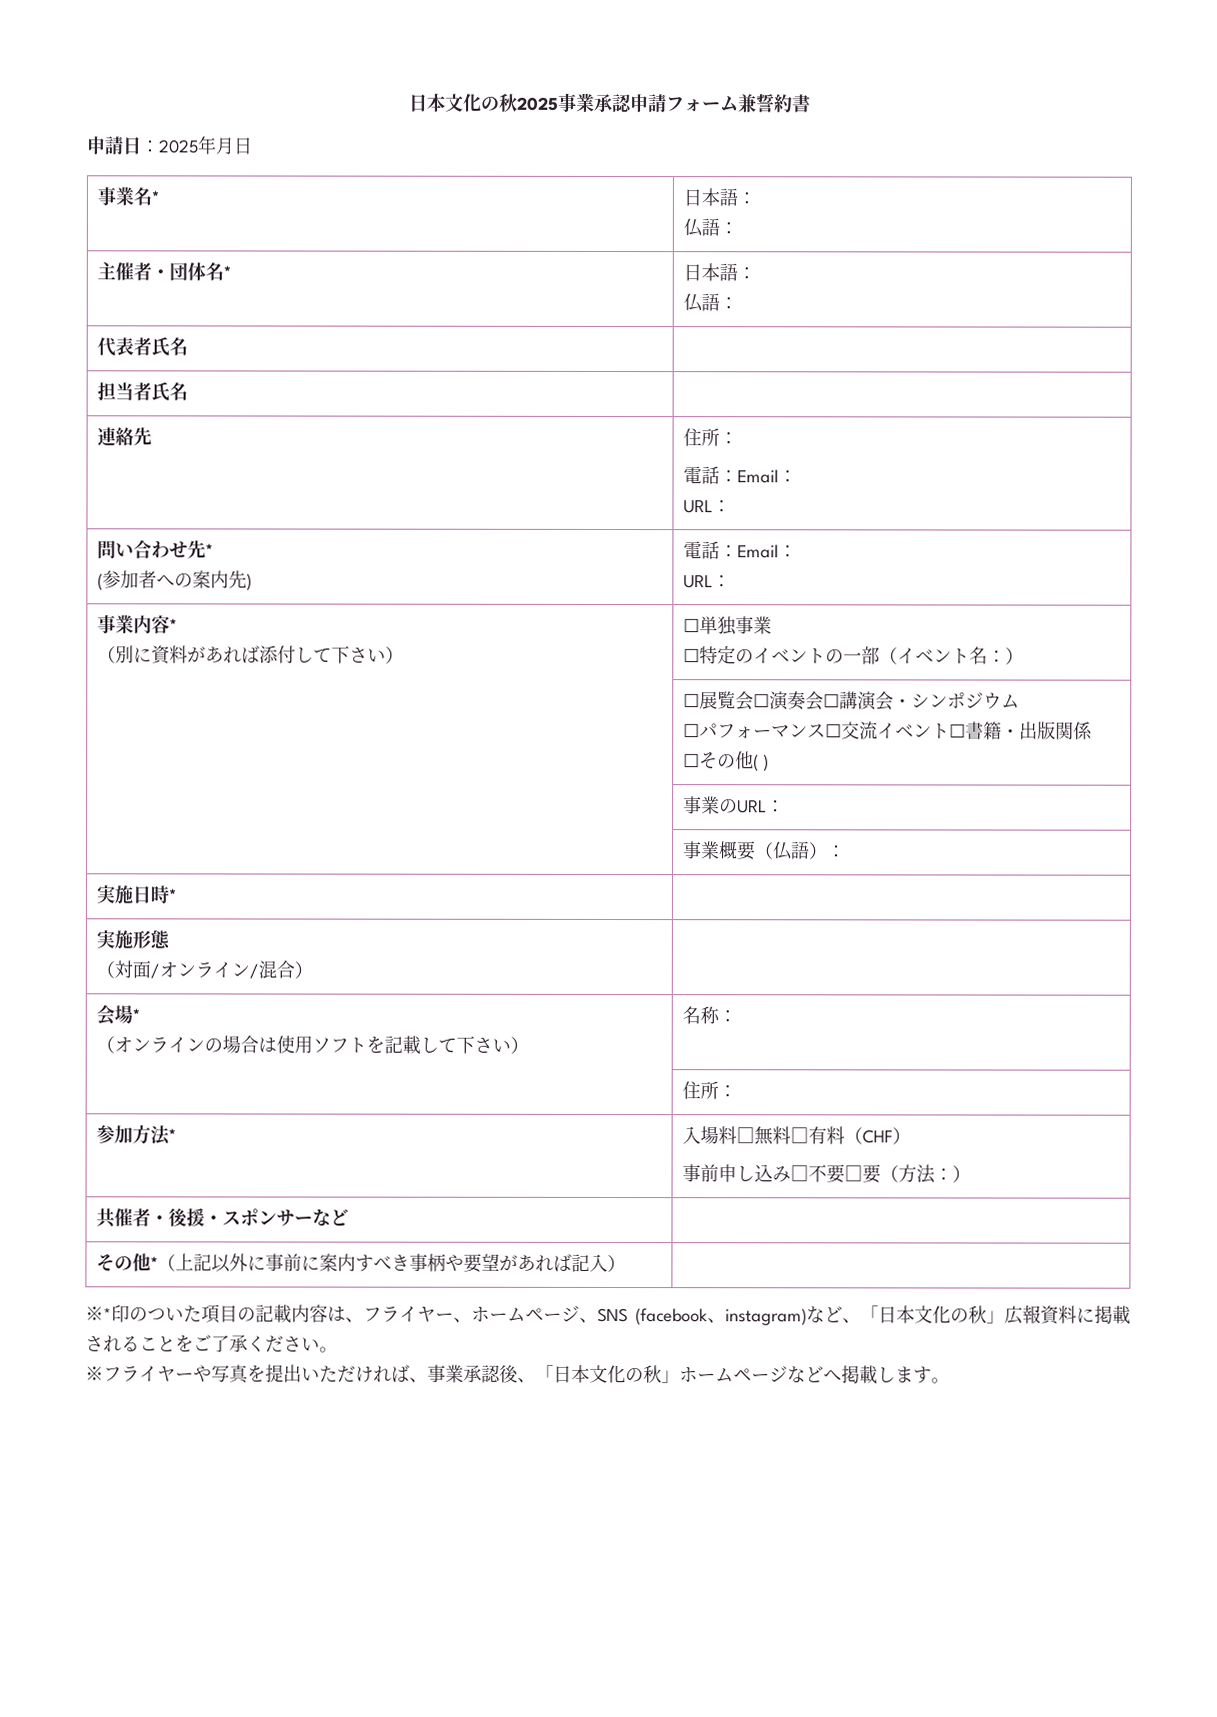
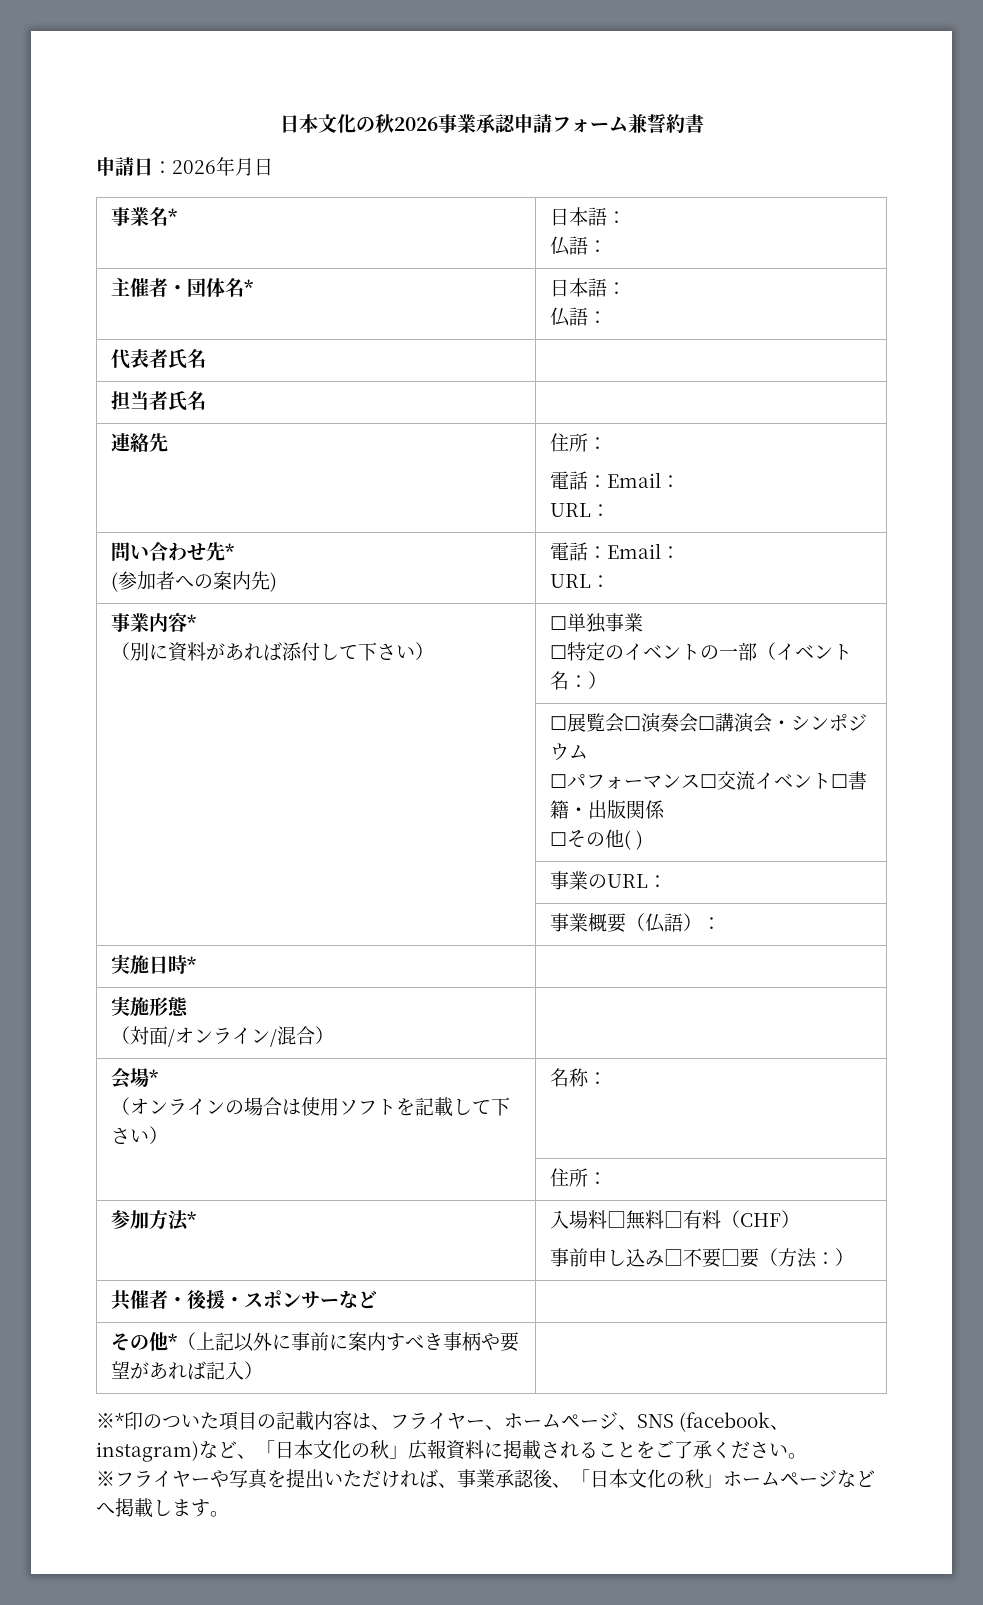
[409,93,559,112] 日本文化の秋2025 -> [279,114,438,133] 日本文化の秋2026
[158,139,199,154] 2025 -> [172,160,216,174] 2026

